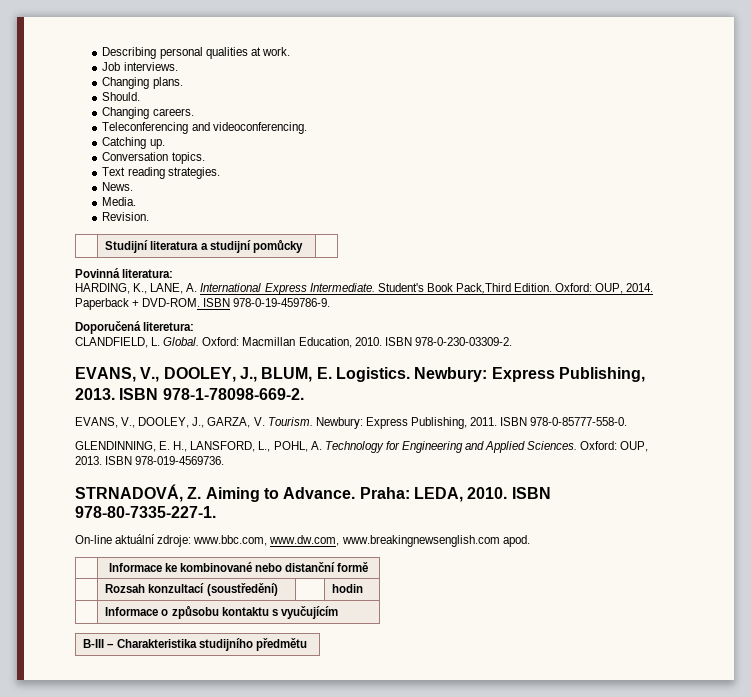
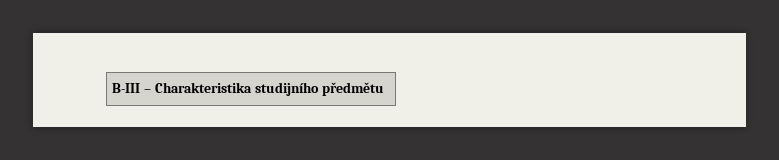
[102,47,290,59] [102,62,178,71] [102,77,183,89] [102,92,141,101] [102,107,194,119] [102,122,307,134] [102,137,165,149] [102,152,205,164] [102,167,220,179] [102,182,134,191] [102,197,137,206] [102,212,150,221] [105,239,303,253] [75,268,174,278] [75,283,654,295] [75,298,331,310] [75,321,195,334] [75,337,512,348] [75,367,645,382] [75,388,304,400] [75,417,628,429] [75,441,649,453] [75,456,225,465] [75,484,551,502] [75,506,216,518] [75,534,530,547] [108,562,369,572] [105,583,278,596] [332,584,364,593] [105,605,338,619] Describing personal qualities at work. // Job interviews. // Changing plans. // Should. // Changing careers. // Teleconferencing and videoconferencing. // Catching up. // Conversation topics. // Text reading strategies. // News. // Media. // Revision. // | Studijní literatura a studijní pomůcky | // Povinná literatura: // HARDING, K., LANE, A. International Express Intermediate. Student's Book Pack,Third Edition. Oxford: OUP, 2014. Paperback + DVD-ROM. ISBN 978-0-19-459786-9. // Doporučená literetura: // CLANDFIELD, L. Global. Oxford: Macmillan Education, 2010. ISBN 978-0-230-03309-2. // EVANS, V., DOOLEY, J., BLUM, E. Logistics. Newbury: Express Publishing, 2013. ISBN 978-1-78098-669-2. // EVANS, V., DOOLEY, J., GARZA, V. Tourism. Newbury: Express Publishing, 2011. ISBN 978-0-85777-558-0. // GLENDINNING, E. H., LANSFORD, L., POHL, A. Technology for Engineering and Applied Sciences. Oxford: OUP, 2013. ISBN 978-019-4569736. // STRNADOVÁ, Z. Aiming to Advance. Praha: LEDA, 2010. ISBN 978-80-7335-227-1. // On-line aktuální zdroje: www.bbc.com, www.dw.com, www.breakingnewsenglish.com apod. // | Informace ke kombinované nebo distanční formě // | Rozsah konzultací (soustředění) | | hodin // | Informace o způsobu kontaktu s vyučujícím // -> (112, 88) none

